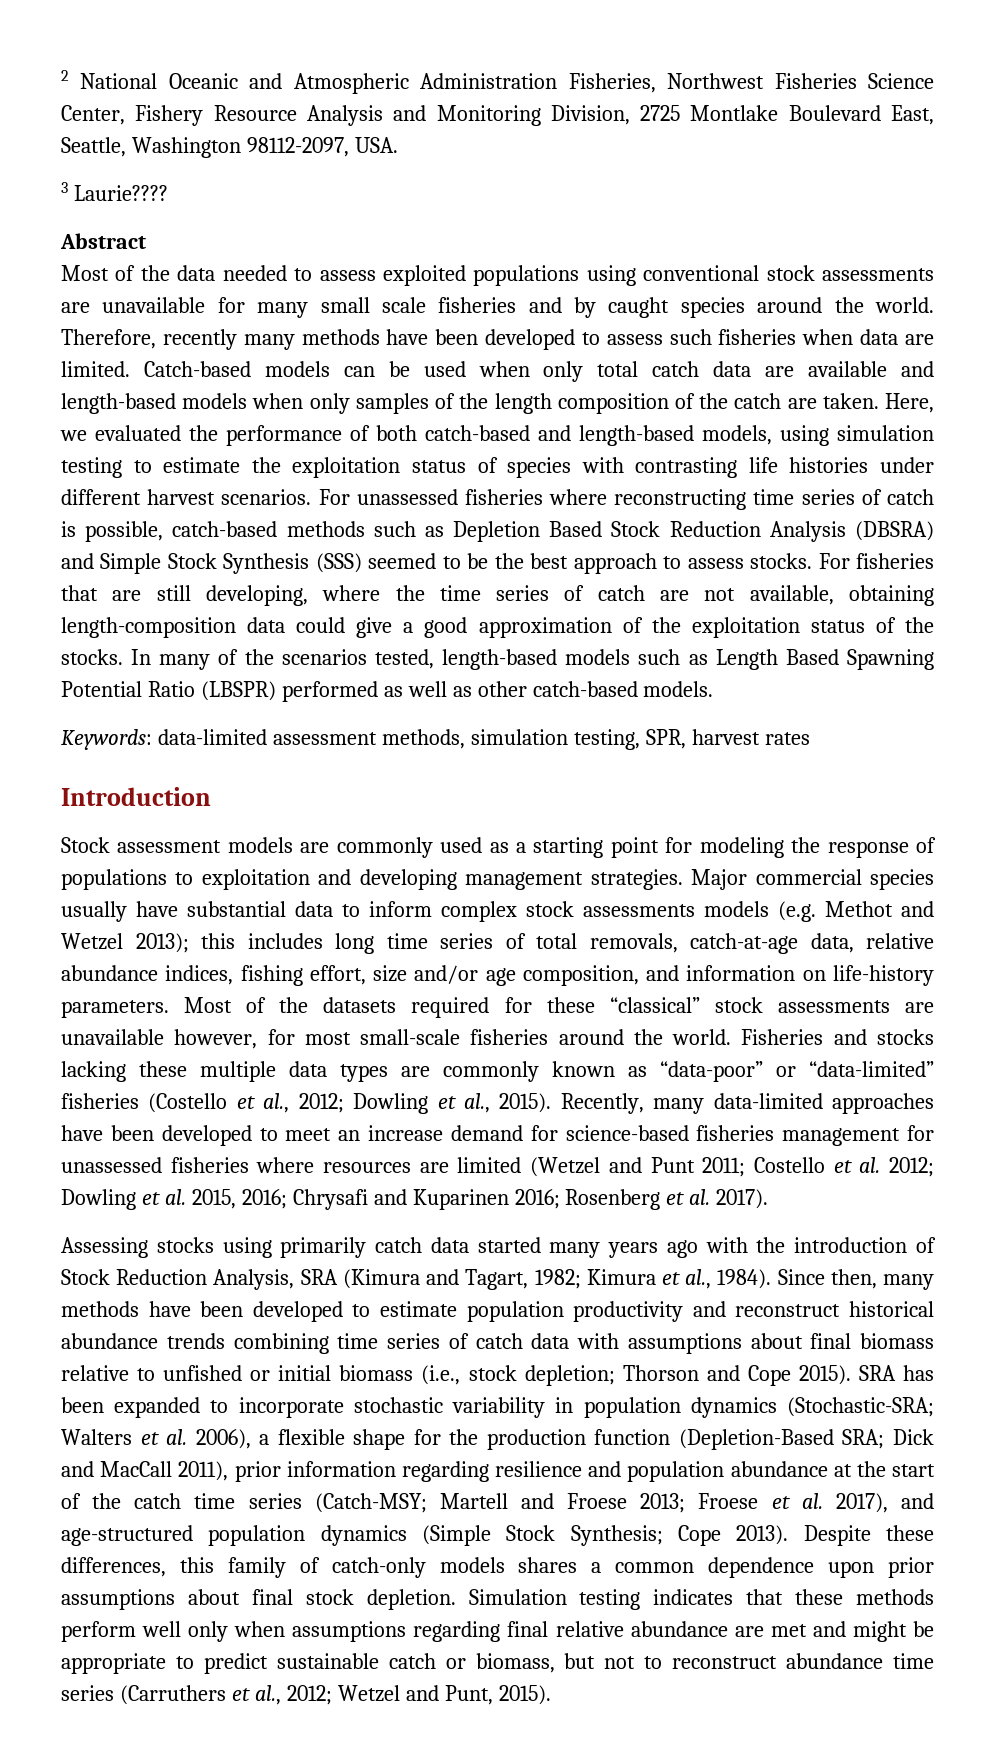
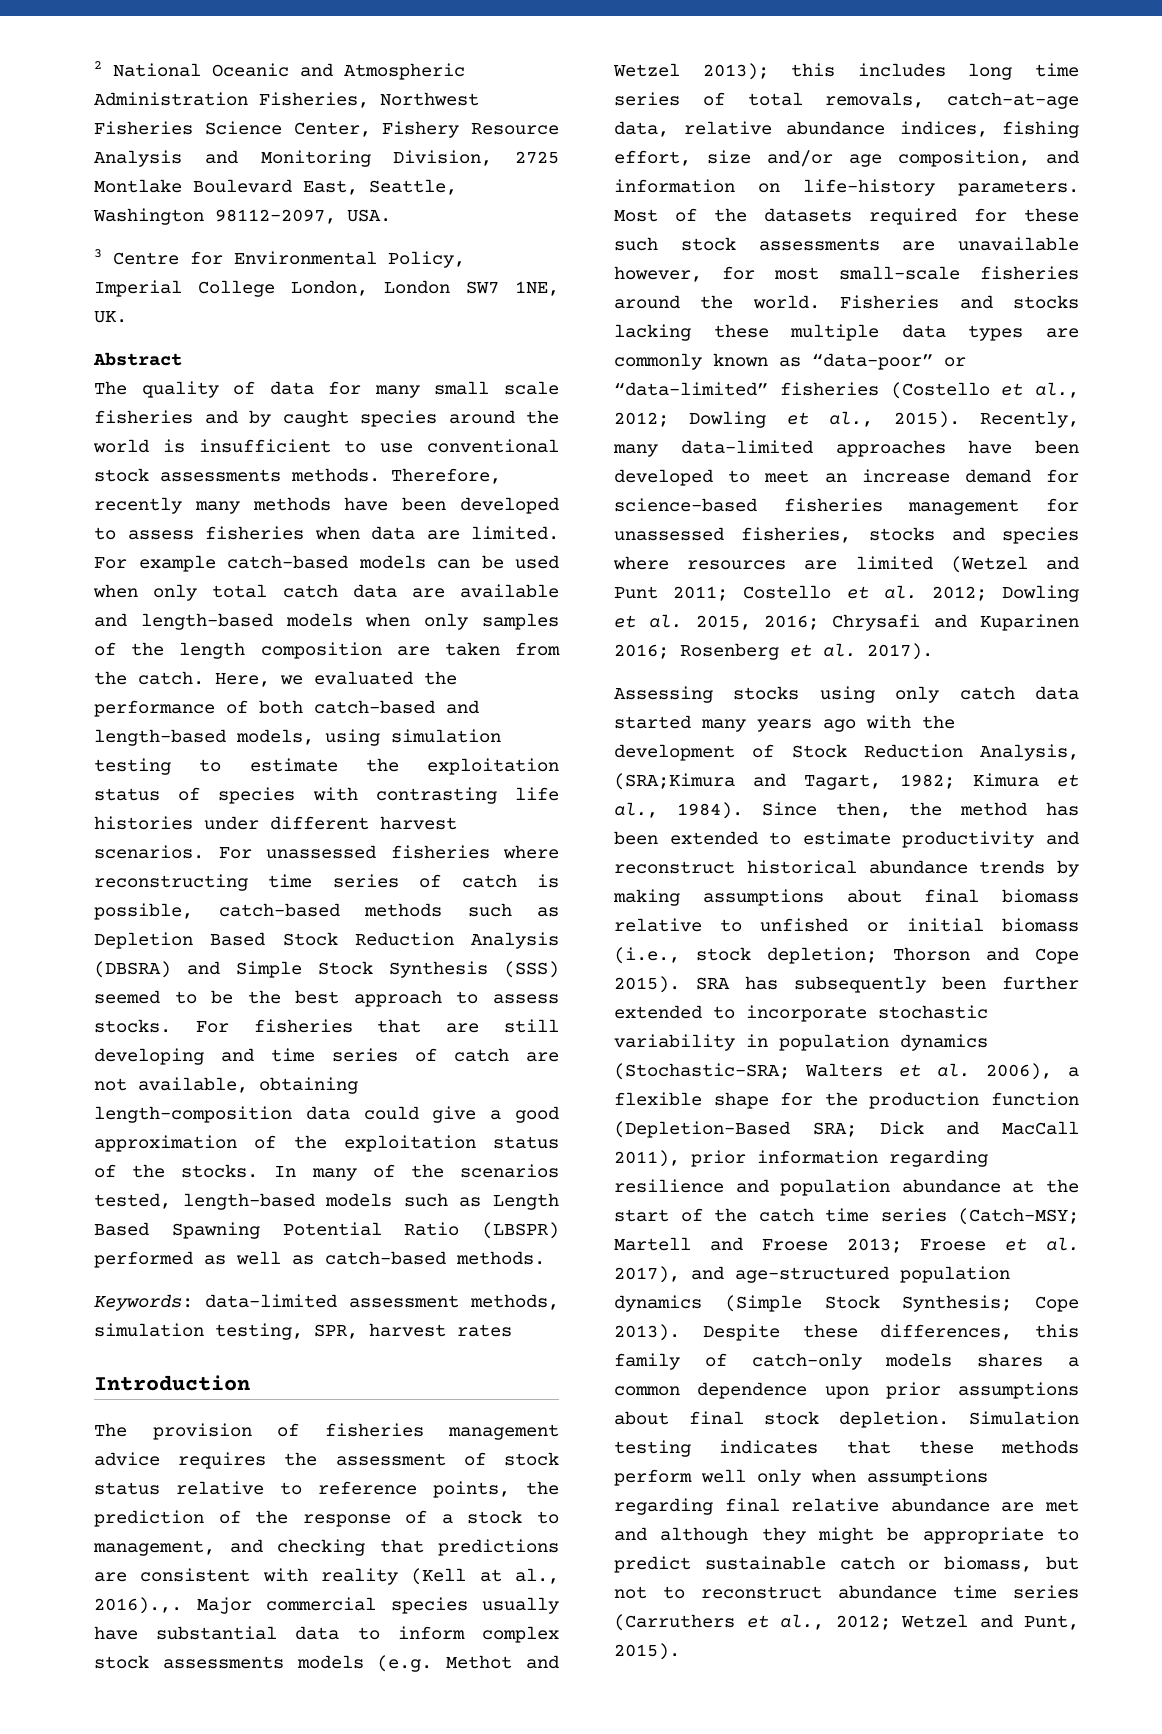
[73,185,168,201] [60,233,146,249] [61,265,934,286] [61,297,206,313] Laurie???? // Abstract // Most of the data needed to assess exploited populations using conventional stock assessments are unavailable -> [113,251,465,268] [94,280,559,297] [94,311,127,323] [93,352,182,366] [94,381,314,398] Centre for Environmental Policy, Imperial College London, London SW7 1NE, UK. // Abstract // The quality of data
[874,297,934,313] world. -> [93,439,559,453] [94,468,380,482] world is insufficient to use conventional stock assessments methods.
[669,329,712,345] such -> (194, 535) none
[143,361,251,377] Catch-based -> [94,555,348,572] For example catch-based
[674,393,879,409] of the catch are taken. -> [396,642,560,656] [94,671,204,685] are taken from the catch.
[205,585,425,606] developing, where the -> [94,1048,254,1065] developing and
[477,681,714,697] other catch-based models. -> [325,1251,545,1265] catch-based methods.
[61,837,937,858] [61,869,683,890] Stock assessment models are commonly used as a starting point for modeling the response of populations to exploitation and developing management strategies. -> [94,1423,559,1440] [94,1452,559,1469] [94,1481,559,1498] [94,1510,559,1527] [93,1539,559,1556] [94,1568,559,1585] [94,1597,182,1614] The provision of fisheries management advice requires the assessment of stock status relative to reference points, the prediction of the response of a stock to management, and checking that predictions are consistent with reality (Kell at al., 2016).,.
[609,997,700,1013] “classical” -> [614,237,658,251] such
[170,1157,249,1173] fisheries -> [741,527,1079,544] fisheries, stocks and species
[280,1237,367,1258] primarily -> [895,686,940,703] only
[794,1237,908,1253] introduction -> [614,744,735,761] development
[300,1269,420,1289] SRA (Kimura -> [614,773,735,790] (SRA;Kimura
[882,1274,934,1290] [61,1301,564,1322] many methods have been developed to estimate population -> [909,802,1079,816] [614,831,891,845] the method has been extended to estimate
[233,1333,619,1354] combining time series of catch data with -> [1057,860,1079,877] [613,889,680,906] by making
[61,1397,201,1418] been expanded -> [794,976,1079,993] [614,1005,702,1019] subsequently been further extended
(846, 1629) none -> [660,1527,806,1544] although they

